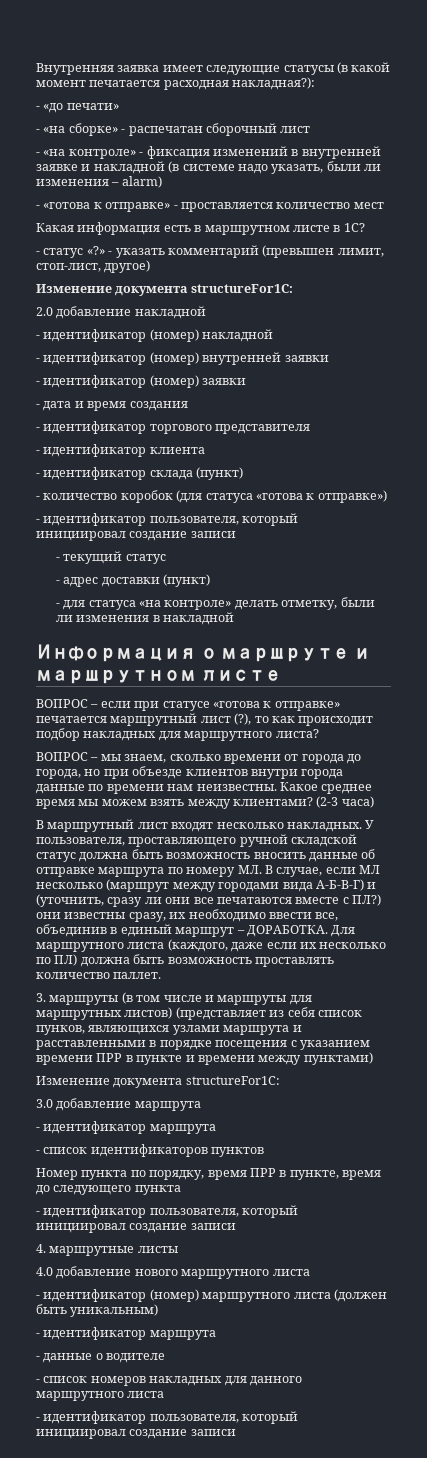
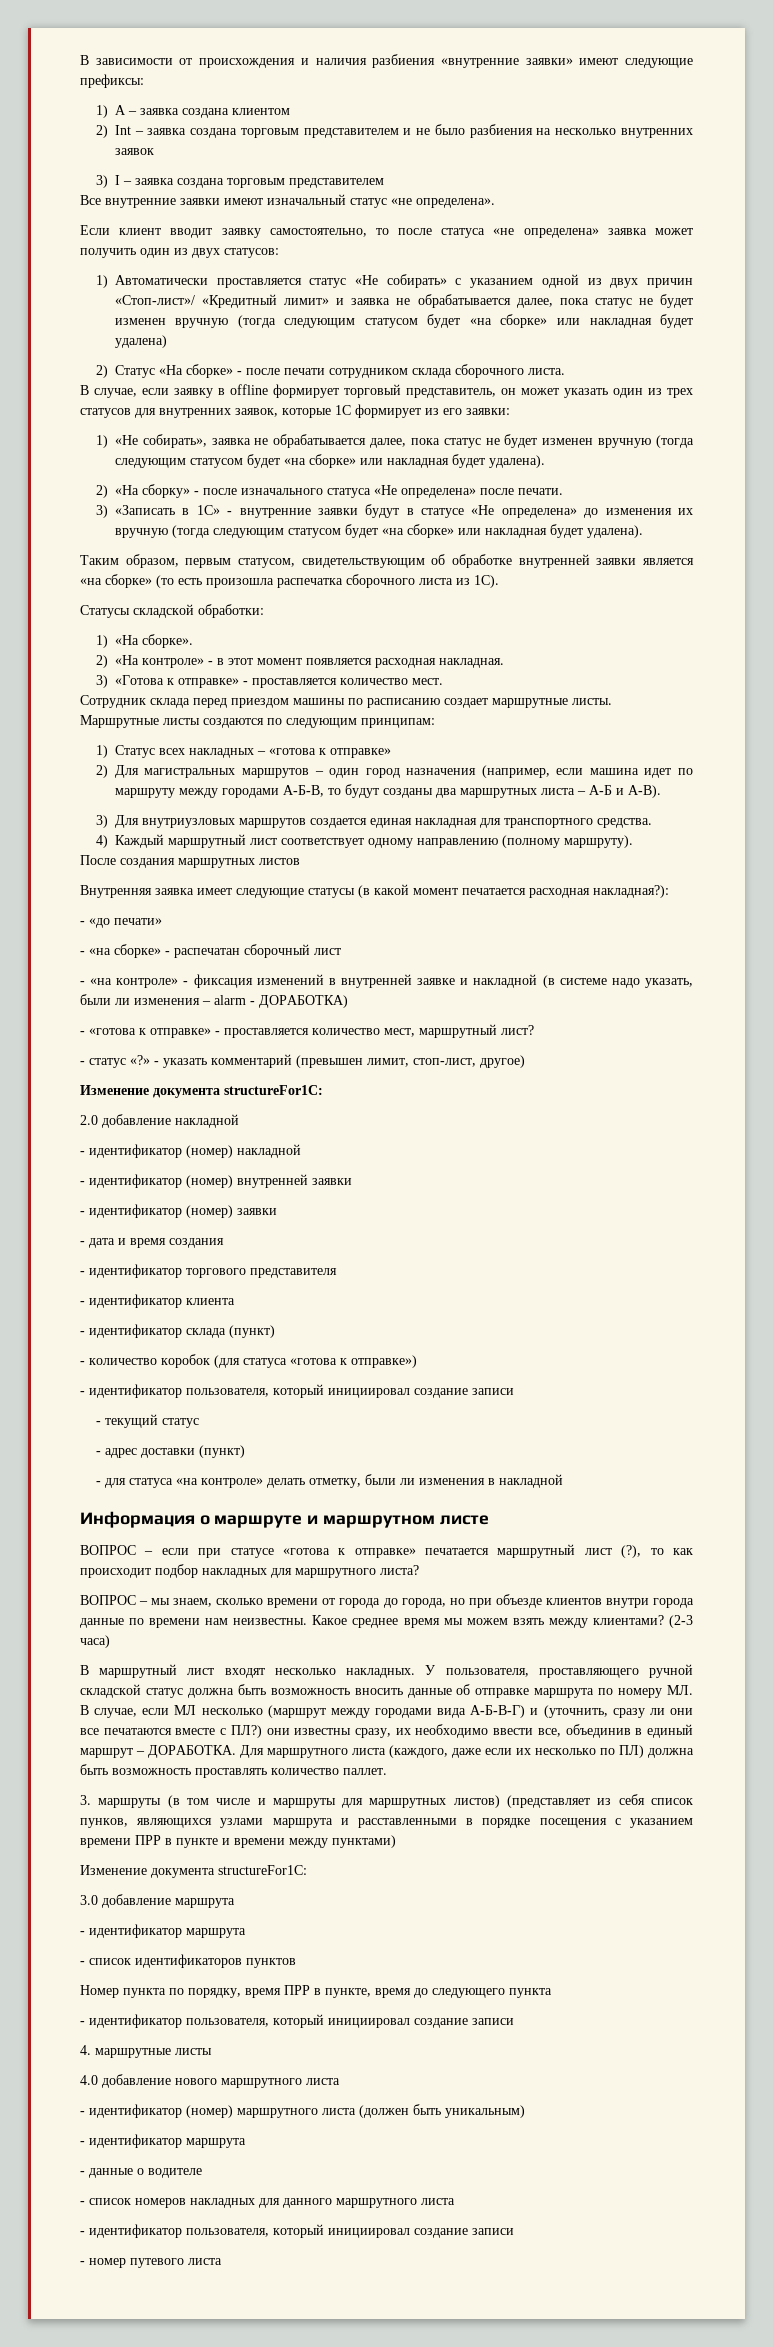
(36, 69) none -> [80,54,693,68] [80,74,144,88] [95,105,290,118] [95,124,693,138] [114,148,154,155] [95,175,384,188] [80,194,495,208] [80,225,693,238] [80,248,279,258] [95,274,693,288] [114,294,693,308] [114,314,693,328] [114,335,167,348] [95,364,565,378] [80,384,693,398] [80,404,510,418] [95,434,694,448] [114,454,545,468] [95,484,563,498] [95,504,693,518] [114,524,643,538] [80,554,694,568] [80,574,499,588] [80,604,264,618] [95,634,193,648] [95,655,504,668] [95,675,443,688] [80,695,612,708] [80,715,435,728] [95,745,391,758] [95,765,693,778] [114,784,661,798] [95,815,652,828] [95,834,633,848] [80,855,300,868] В зависимости от происхождения и наличия разбиения «внутренние заявки» имеют следующие префиксы: // 1) A – заявка создана клиентом // 2) Int – заявка создана торговым представителем и не было разбиения на несколько внутренних заявок // 3) I – заявка создана торговым представителем // Все внутренние заявки имеют изначальный статус «не определена». // Если клиент вводит заявку самостоятельно, то после статуса «не определена» заявка может получить один из двух статусов: // 1) Автоматически проставляется статус «Не собирать» с указанием одной из двух причин «Стоп-лист»/ «Кредитный лимит» и заявка не обрабатывается далее, пока статус не будет изменен вручную (тогда следующим статусом будет «на сборке» или накладная будет удалена) // 2) Статус «На сборке» - после печати сотрудником склада сборочного листа. // В случае, если заявку в offline формирует торговый представитель, он может указать один из трех статусов для внутренних заявок, которые 1С формирует из его заявки: // 1) «Не собирать», заявка не обрабатывается далее, пока статус не будет изменен вручную (тогда следующим статусом будет «на сборке» или накладная будет удалена). // 2) «На сборку» - после изначального статуса «Не определена» после печати. // 3) «Записать в 1С» - внутренние заявки будут в статусе «Не определена» до изменения их вручную (тогда следующим статусом будет «на сборке» или накладная будет удалена). // Таким образом, первым статусом, свидетельствующим об обработке внутренней заявки является «на сборке» (то есть произошла распечатка сборочного листа из 1С). // Статусы складской обработки: // 1) «На сборке». // 2) «На контроле» - в этот момент появляется расходная накладная. // 3) «Готова к отправке» - проставляется количество мест. // Сотрудник склада перед приездом машины по расписанию создает маршрутные листы. Маршрутные листы создаются по следующим принципам: // 1) Статус всех накладных – «готова к отправке» // 2) Для магистральных маршрутов – один город назначения (например, если машина идет по маршруту между городами А-Б-В, то будут созданы два маршрутных листа – А-Б и А-В). // 3) Для внутриузловых маршрутов создается единая накладная для транспортного средства. // 4) Каждый маршрутный лист соответствует одному направлению (полному маршруту). // После создания маршрутных листов //
[121,176,162,188] alarm) -> [214,995,348,1008] alarm - ДОРАБОТКА)
[353,202,384,209] [36,222,365,235] мест // Какая информация есть в маршрутном листе в 1С? -> [384,1024,534,1038] мест, маршрутный лист?
(236, 1432) none -> [80,2258,222,2268] // - номер путевого листа

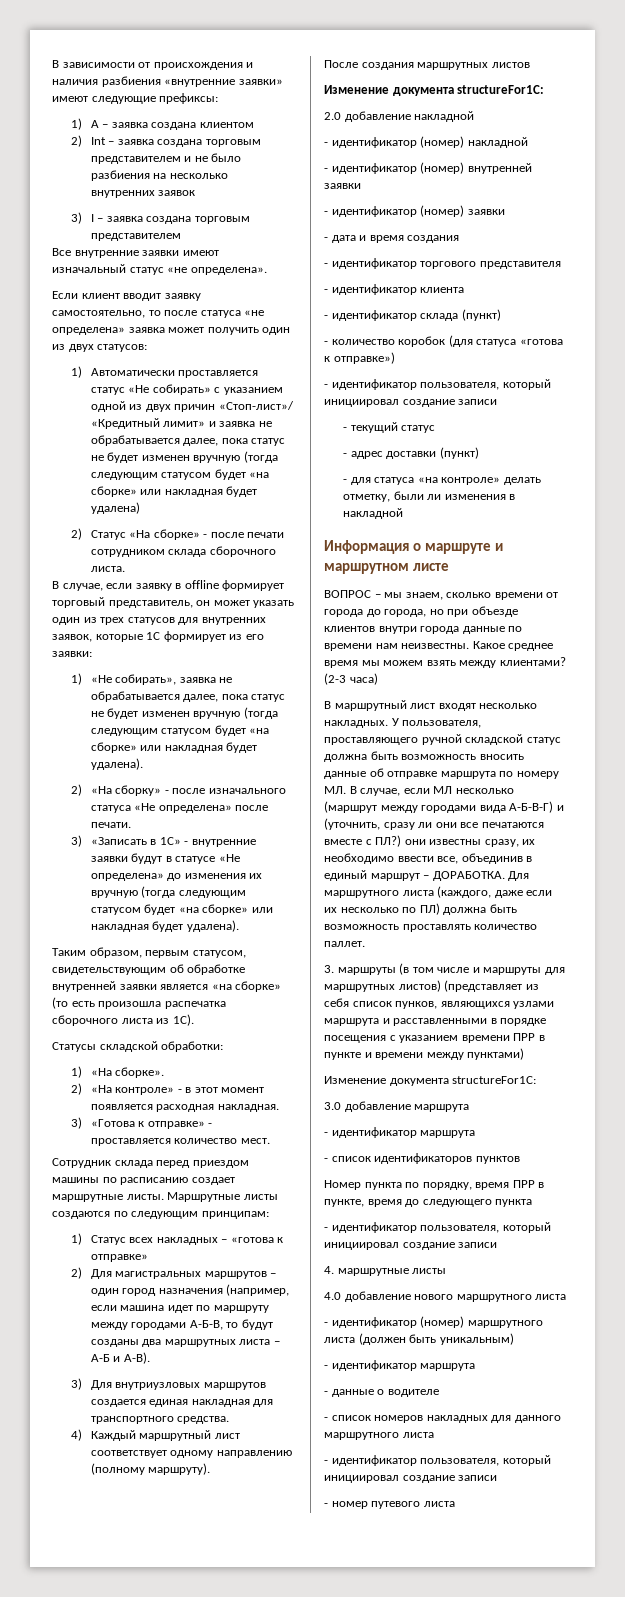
[80,884,669,898] [80,918,162,928] [80,944,341,958] [80,974,693,988] [80,994,348,1008] [80,1024,534,1038] [80,1054,525,1068] // Внутренняя заявка имеет следующие статусы (в какой момент печатается расходная накладная?): // - «до печати» // - «на сборке» - распечатан сборочный лист // - «на контроле» - фиксация изменений в внутренней заявке и накладной (в системе надо указать, были ли изменения – alarm - ДОРАБОТКА) // - «готова к отправке» - проставляется количество мест, маршрутный лист? // - статус «?» - указать комментарий (превышен лимит, стоп-лист, другое) -> (530, 65) none
[80,1544,693,1558] [80,1564,419,1578] // ВОПРОС – если при статусе «готова к отправке» печатается маршрутный лист (?), то как происходит подбор накладных для маршрутного листа? -> (450, 567) none

